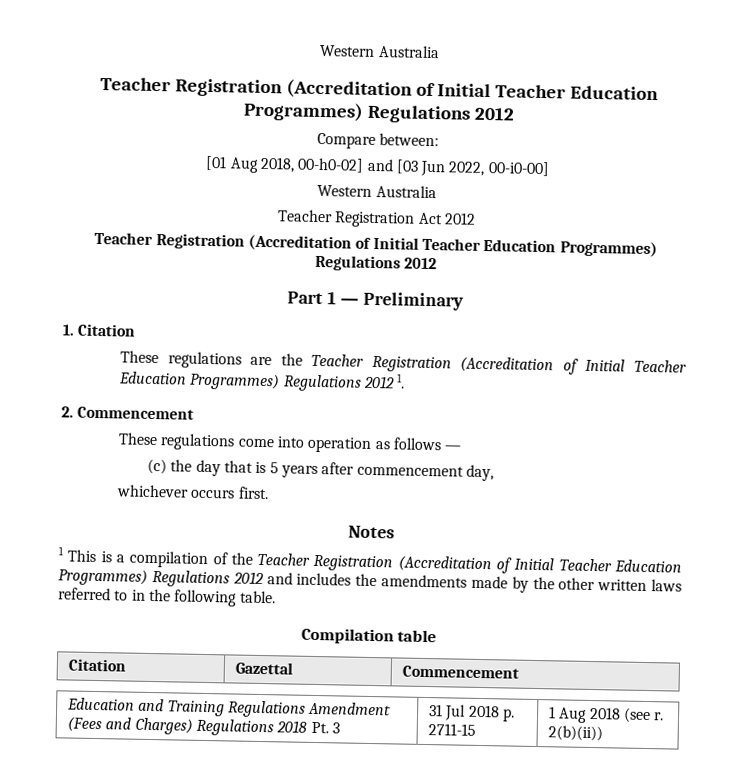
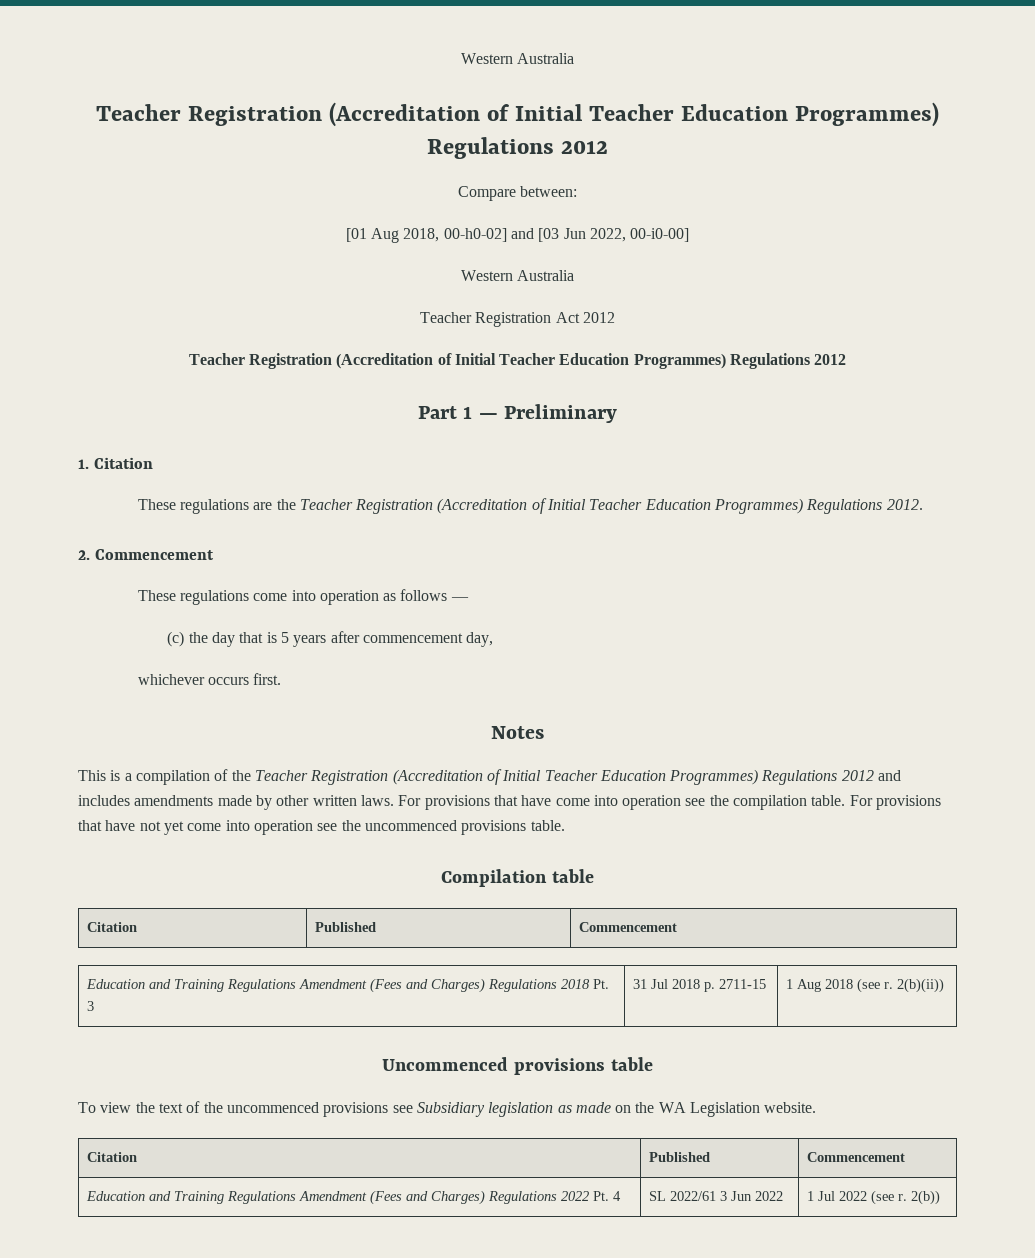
[363,373,406,389] 2012 1. -> [886,499,923,510] 2012.
[58,546,65,556] 1 -> (544, 732) none
[355,573,378,587] the -> (130, 800) none
[532,576,555,590] the -> (272, 802) none
[651,579,682,592] [58,587,238,607] laws referred to in the following -> [360,795,942,810] [78,820,527,835] laws. For provisions that have come into operation see the compilation table. For provisions that have not yet come into operation see the uncommenced provisions
[235,661,294,675] Gazettal -> [315,922,377,932] Published
(604, 733) none -> [382,1057,653,1075] [78,1101,817,1117] [87,1152,138,1162] [649,1152,711,1162] [807,1152,906,1162] [86,1190,622,1205] [649,1191,784,1201] [807,1190,941,1205] // Uncommenced provisions table // To view the text of the uncommenced provisions see Subsidiary legislation as made on the WA Legislation website. // Citation | Published | Commencement // Education and Training Regulations Amendment (Fees and Charges) Regulations 2022 Pt. 4 | SL 2022/61 3 Jun 2022 | 1 Jul 2022 (see r. 2(b))

